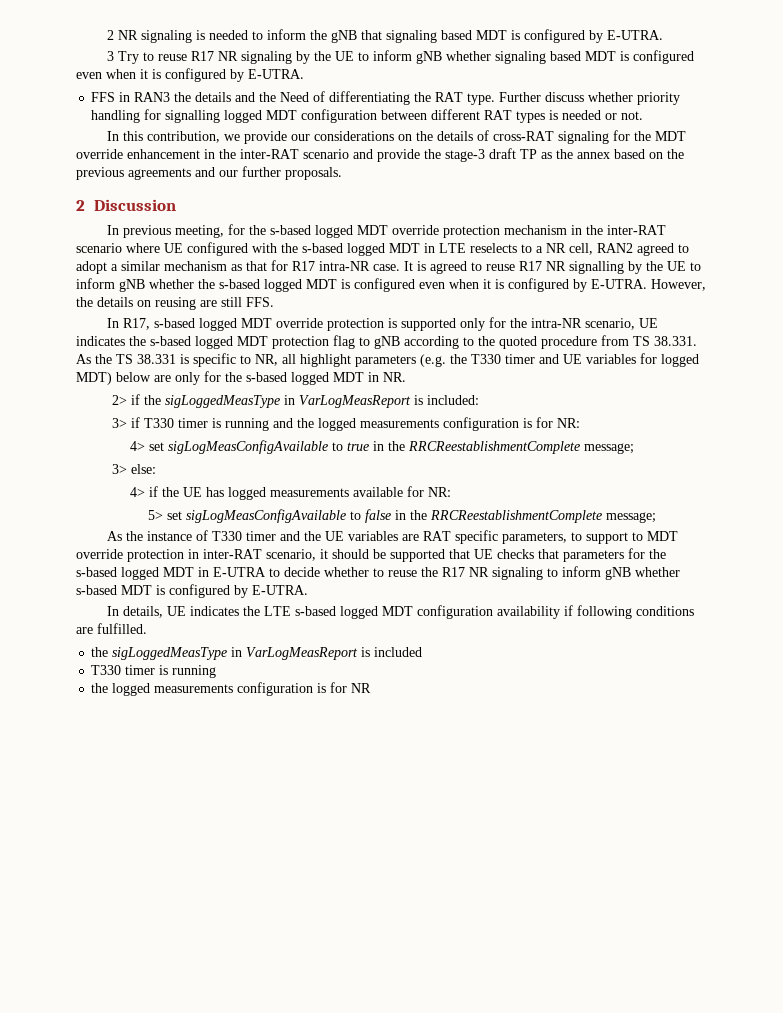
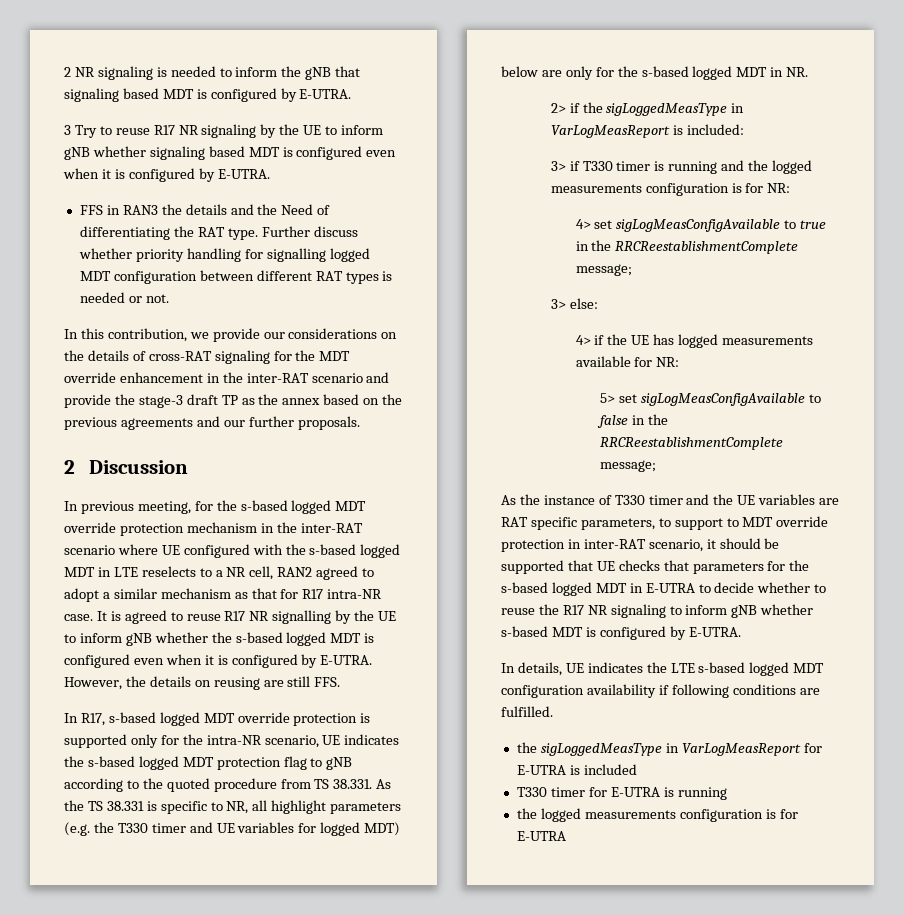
(359, 653) none -> [803,743,822,753] [516,765,566,775] for E-UTRA
(156, 670) none -> [588,787,660,797] for E-UTRA
[351,683,372,693] NR -> [516,831,566,841] E-UTRA

